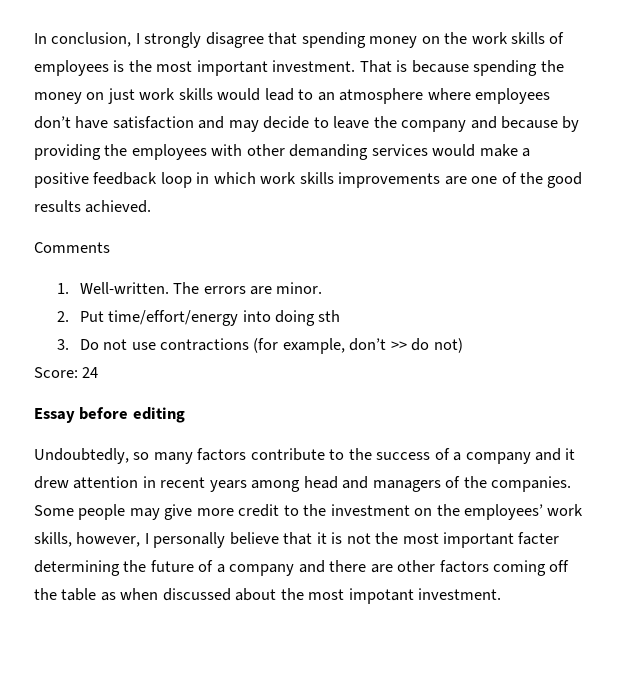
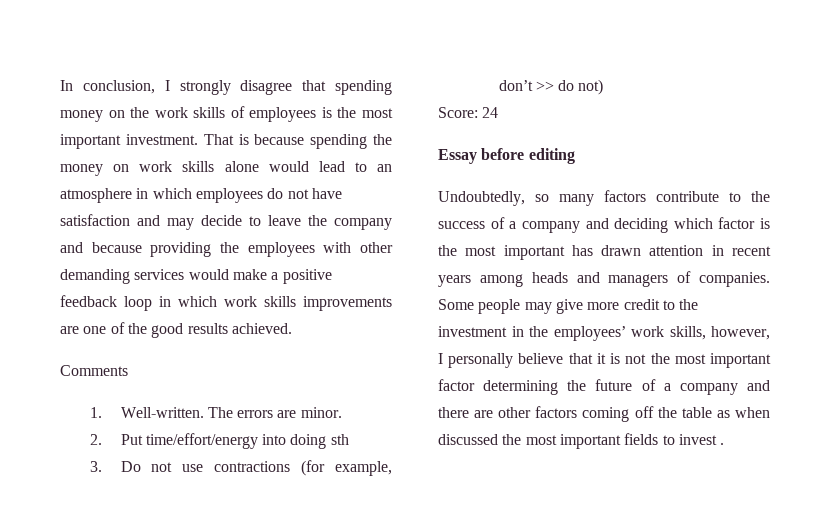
[107,88,213,104] just work skills -> [139,161,259,172] work skills alone
[427,88,551,104] [34,116,71,129] where employees don’t -> [136,188,309,203] in which employees do not
[562,116,580,132] by -> (142, 247) none
[565,448,576,460] [34,476,69,489] it drew -> [614,217,770,233] [438,245,642,260] deciding which factor is the most important has drawn
[303,476,338,489] head -> [531,272,568,283] heads
[463,476,487,488] the -> (692, 277) none
[414,508,433,516] on -> [511,326,524,337] in
[518,532,560,545] facter -> [438,379,475,391] factor
[235,588,502,604] about the most impotant investment. -> [502,433,725,449] the most important fields to invest .

